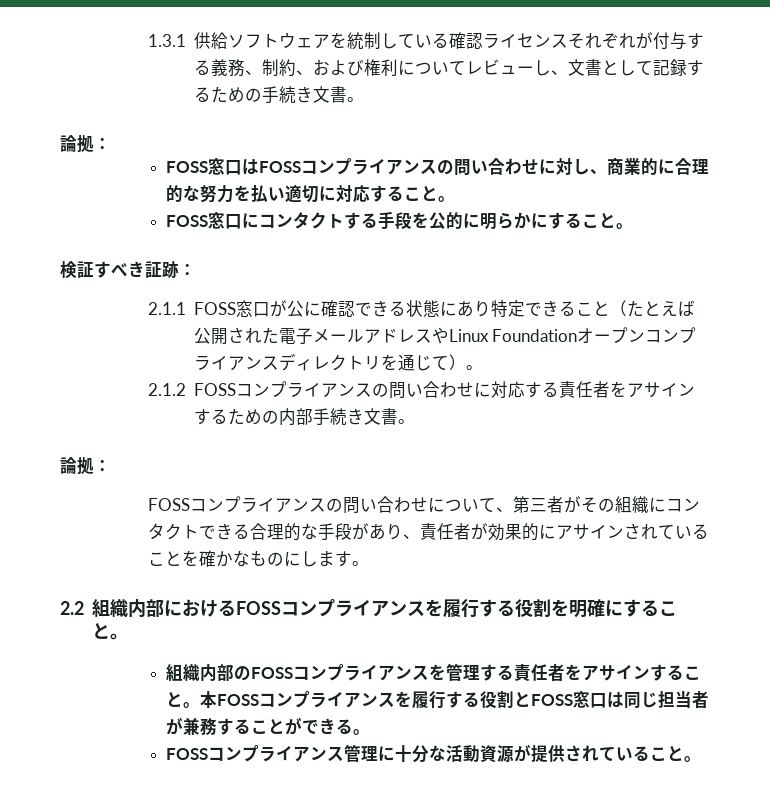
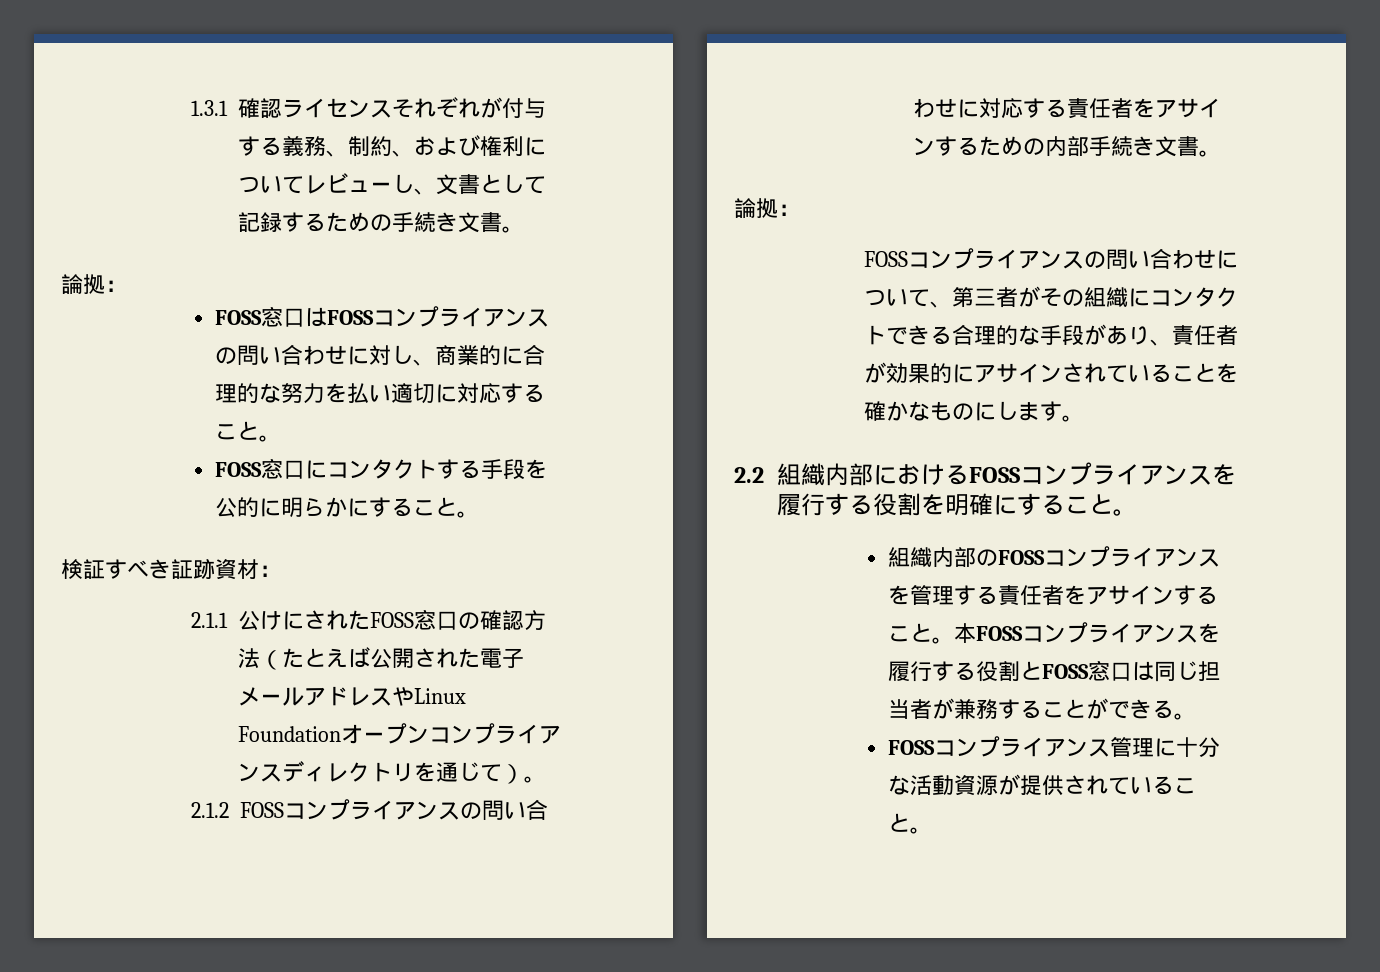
[193,32,449,50] 供給ソフトウェアを統制している -> (228, 108) none
(179, 269) none -> [215,559,259,580] 資材
[193,300,610,317] FOSS窓口が公に確認できる状態にあり特定できること -> [237,609,546,630] [237,648,260,668] 公けにされたFOSS窓口の確認方法

